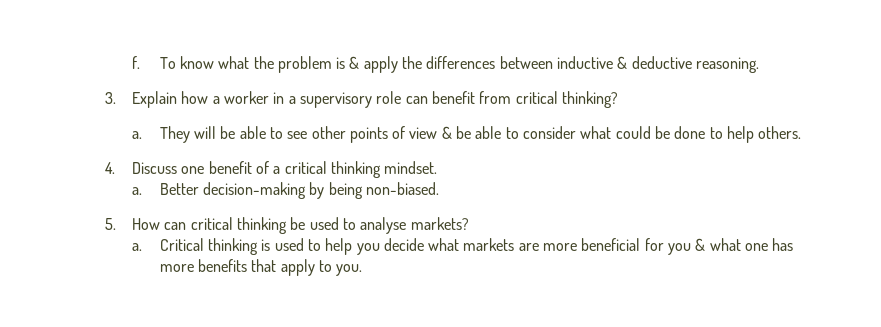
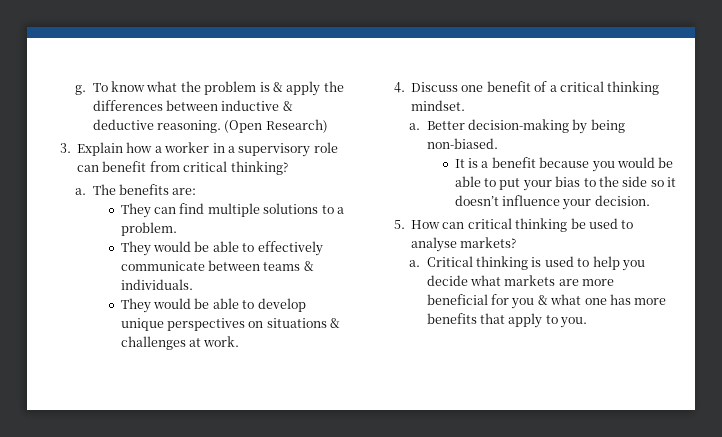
[132,56,141,69] f. -> [75,85,87,95] g.
(760, 65) none -> [224,119,328,133] (Open Research)
[159,126,802,143] They will be able to see other points of view & be able to consider what could be done to help others. -> [92,184,197,195] [120,203,344,218] [120,222,177,236] [120,241,323,256] [120,260,314,271] [120,279,193,290] [120,298,306,313] [120,318,341,331] [120,336,240,350] The benefits are: // They can find multiple solutions to a problem. // They would be able to effectively communicate between teams & individuals. // They would be able to develop unique perspectives on situations & challenges at work.
(439, 188) none -> [454,157,674,172] [454,176,677,191] [454,195,650,210] // It is a benefit because you would be able to put your bias to the side so it doesn’t influence your decision.

